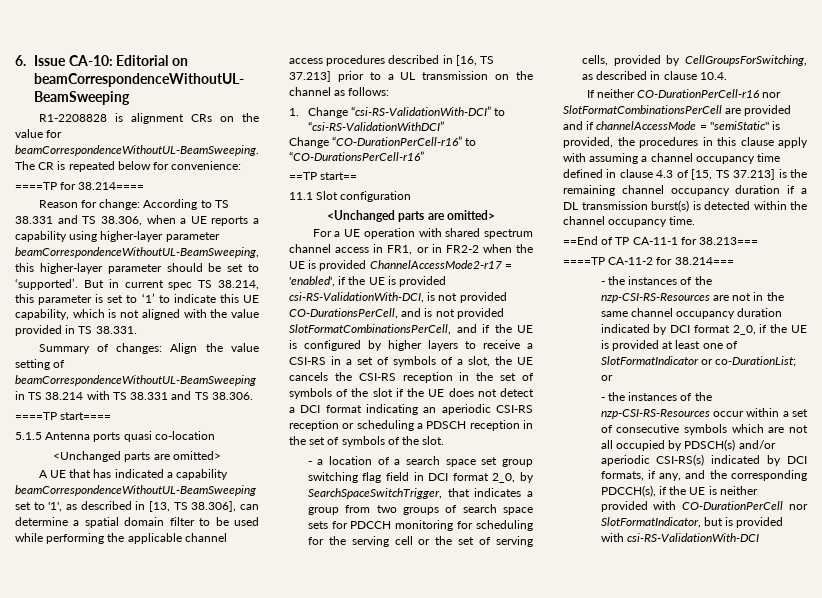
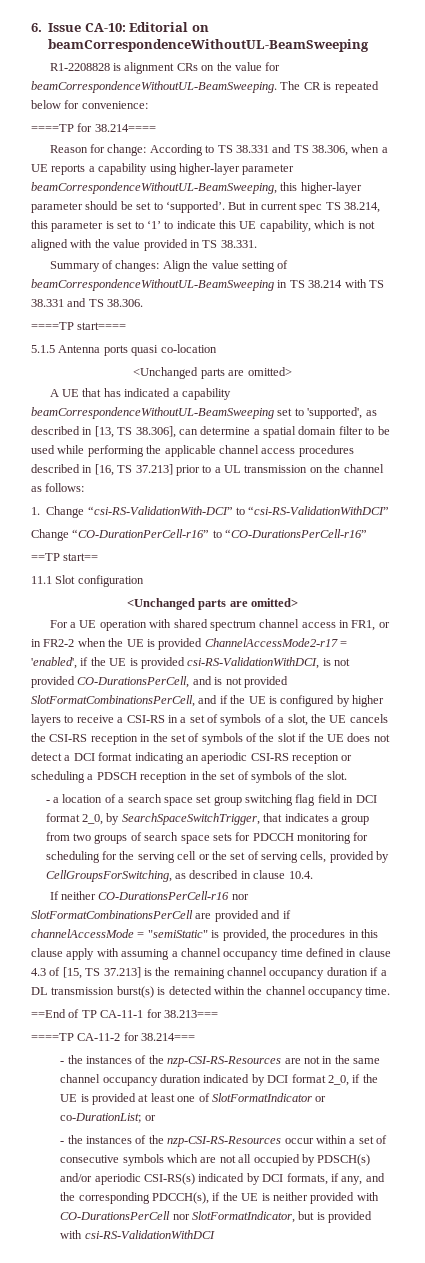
[48,502,63,512] '1', -> [307,407,363,419] 'supported',
[289,292,424,303] csi-RS-ValidationWith-DCI, -> [187,657,320,669] csi-RS-ValidationWithDCI,
[637,89,761,98] CO-DurationPerCell-r16 -> [98,891,230,900] CO-DurationsPerCell-r16
[682,501,784,510] CO-DurationPerCell -> [60,1211,171,1220] CO-DurationsPerCell
[626,533,759,542] csi-RS-ValidationWith-DCI -> [84,1230,215,1239] csi-RS-ValidationWithDCI

